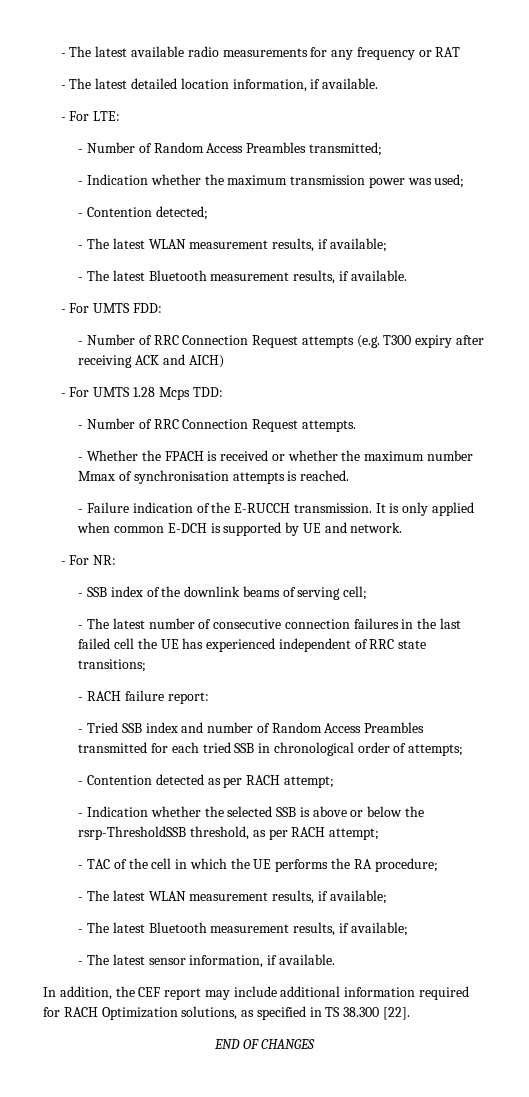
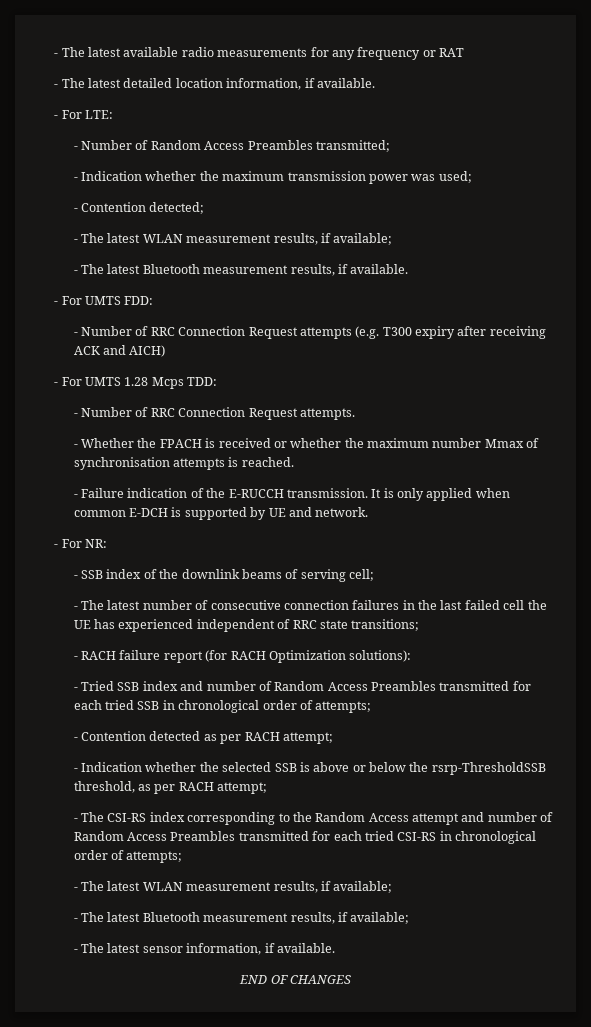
[167,692,209,704] report: -> [163,650,412,663] report (for RACH Optimization solutions):
[86,858,438,872] TAC of the cell in which the UE performs the RA procedure; -> [81,812,554,825] [73,831,537,844] [73,850,183,863] The CSI-RS index corresponding to the Random Access attempt and number of Random Access Preambles transmitted for each tried CSI-RS in chronological order of attempts;
[43,986,470,1000] [43,1006,411,1020] // In addition, the CEF report may include additional information required for RACH Optimization solutions, as specified in TS 38.300 [22]. -> (335, 948) none

